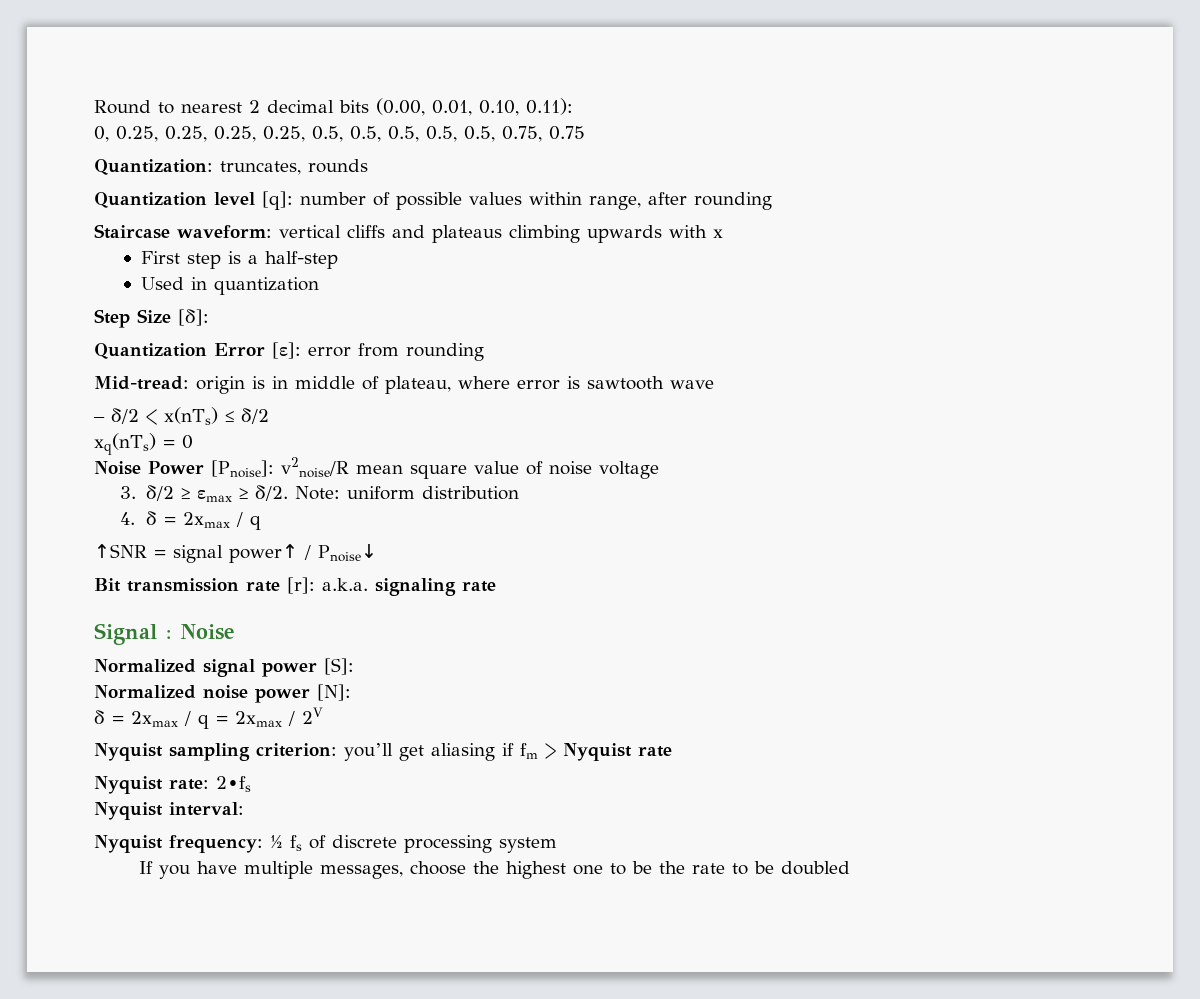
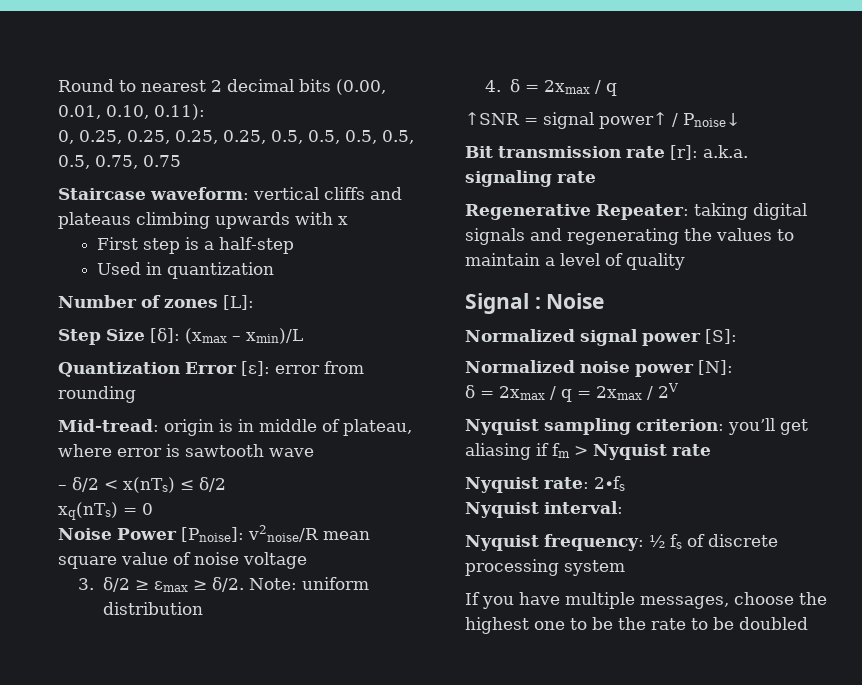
[94,159,368,175] [94,191,772,210] // Quantization: truncates, rounds // Quantization level [q]: number of possible values within range, after rounding -> (181, 161) none
(319, 286) none -> [58,295,254,310] // Number of zones [L]:
(209, 317) none -> [185,328,303,344] (xmax – xmin)/L
(496, 586) none -> [465,203,807,220] [465,228,794,245] [465,253,685,270] // Regenerative Repeater: taking digital signals and regenerating the values to maintain a level of quality

